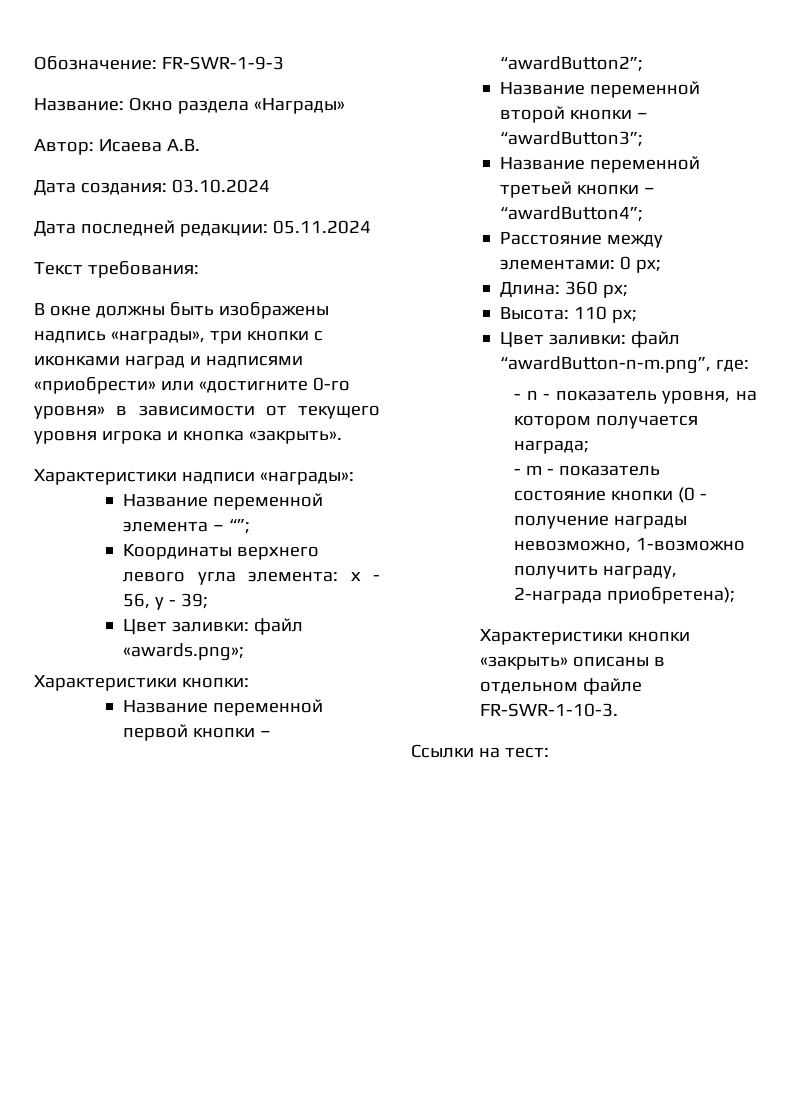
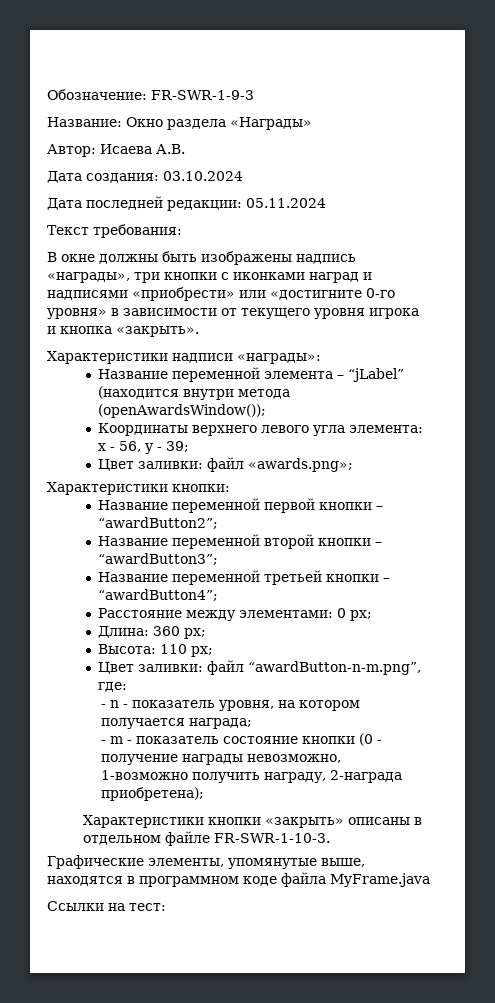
[228,519,251,535] “”; -> [348,368,405,382] [98,386,291,400] [98,404,267,418] “jLabel” (находится внутри метода (openAwardsWindow());
(619, 709) none -> [47,855,365,869] [47,872,430,887] // Графические элементы, упомянутые выше, находятся в программном коде файла MyFrame.java

